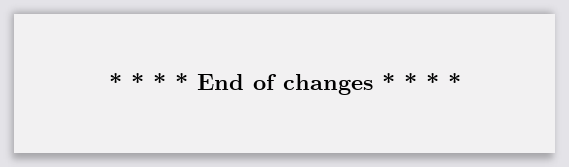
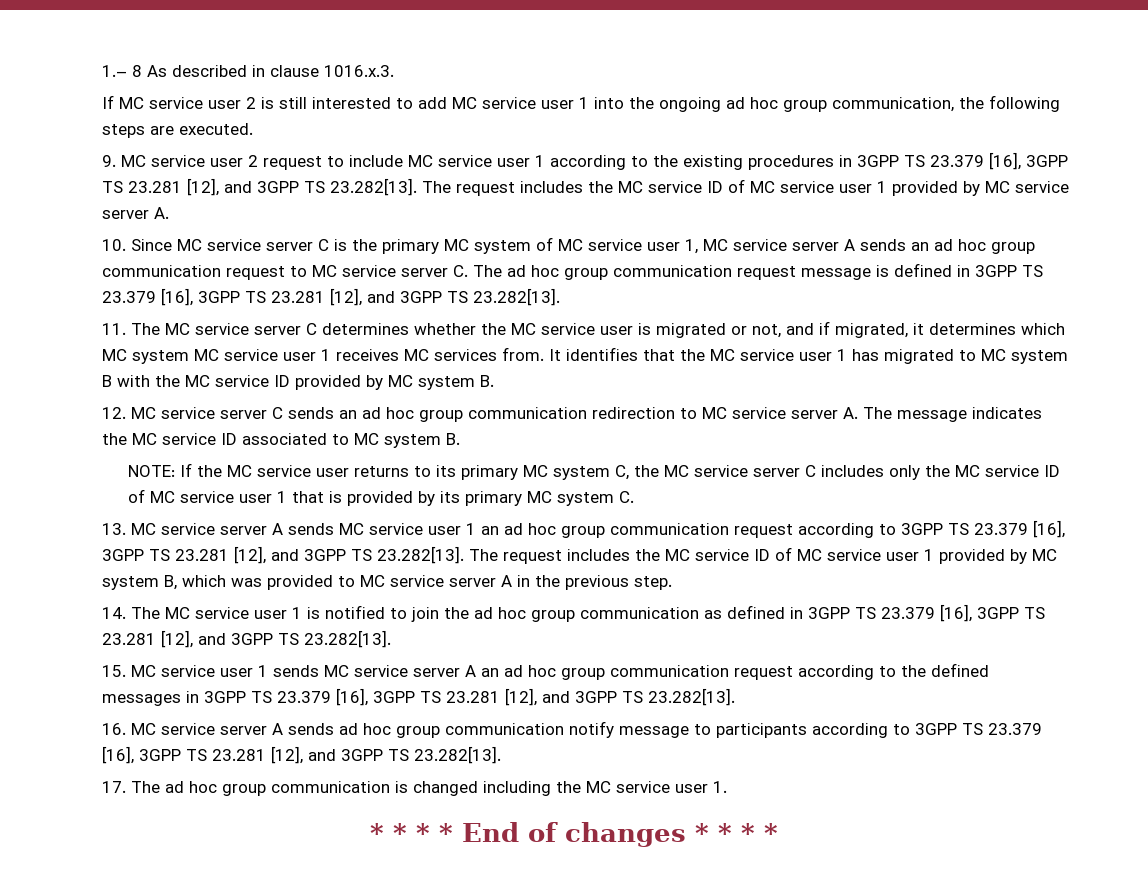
(108, 81) none -> [102,65,395,77] [102,95,1061,112] [102,123,254,138] [102,152,1069,170] [102,178,1070,196] [102,207,170,219] [102,237,1036,254] [102,263,1044,280] [102,288,561,306] [102,321,1066,338] [102,347,1069,364] [102,375,495,390] [102,407,1043,422] [102,433,461,448] [128,463,1061,480] [128,489,635,506] [102,520,1066,538] [102,546,1058,564] [102,575,673,590] [102,604,1046,622] [102,630,392,648] [102,663,990,680] [102,688,736,706] [102,721,1043,738] [102,746,502,764] [102,781,728,796] 1.– 8 As described in clause 1016.x.3. // If MC service user 2 is still interested to add MC service user 1 into the ongoing ad hoc group communication, the following steps are executed. // 9. MC service user 2 request to include MC service user 1 according to the existing procedures in 3GPP TS 23.379 [16], 3GPP TS 23.281 [12], and 3GPP TS 23.282[13]. The request includes the MC service ID of MC service user 1 provided by MC service server A. // 10. Since MC service server C is the primary MC system of MC service user 1, MC service server A sends an ad hoc group communication request to MC service server C. The ad hoc group communication request message is defined in 3GPP TS 23.379 [16], 3GPP TS 23.281 [12], and 3GPP TS 23.282[13]. // 11. The MC service server C determines whether the MC service user is migrated or not, and if migrated, it determines which MC system MC service user 1 receives MC services from. It identifies that the MC service user 1 has migrated to MC system B with the MC service ID provided by MC system B. // 12. MC service server C sends an ad hoc group communication redirection to MC service server A. The message indicates the MC service ID associated to MC system B. // NOTE: If the MC service user returns to its primary MC system C, the MC service server C includes only the MC service ID of MC service user 1 that is provided by its primary MC system C. // 13. MC service server A sends MC service user 1 an ad hoc group communication request according to 3GPP TS 23.379 [16], 3GPP TS 23.281 [12], and 3GPP TS 23.282[13]. The request includes the MC service ID of MC service user 1 provided by MC system B, which was provided to MC service server A in the previous step. // 14. The MC service user 1 is notified to join the ad hoc group communication as defined in 3GPP TS 23.379 [16], 3GPP TS 23.281 [12], and 3GPP TS 23.282[13]. // 15. MC service user 1 sends MC service server A an ad hoc group communication request according to the defined messages in 3GPP TS 23.379 [16], 3GPP TS 23.281 [12], and 3GPP TS 23.282[13]. // 16. MC service server A sends ad hoc group communication notify message to participants according to 3GPP TS 23.379 [16], 3GPP TS 23.281 [12], and 3GPP TS 23.282[13]. // 17. The ad hoc group communication is changed including the MC service user 1. //

